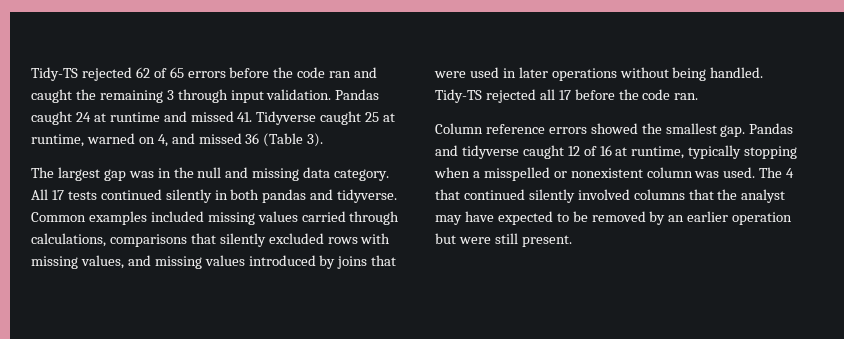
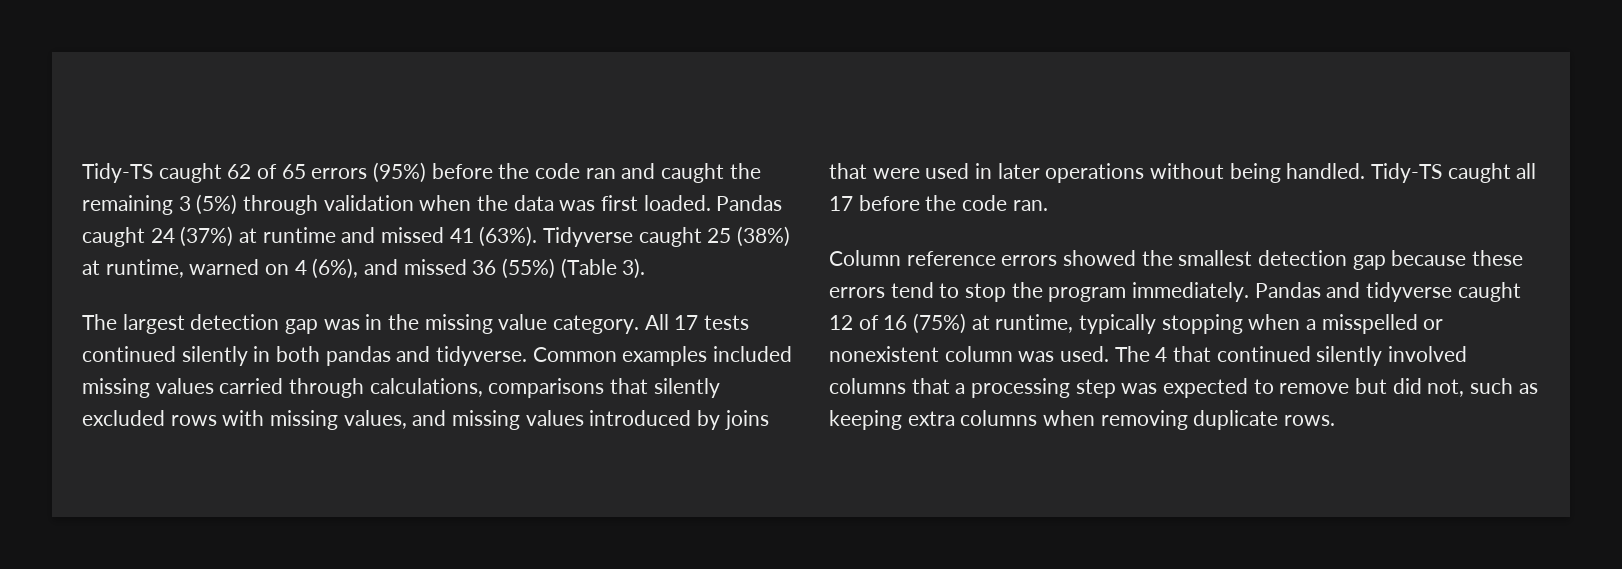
[31,67,132,81] Tidy-TS rejected -> [82,163,222,183] Tidy-TS caught
(226, 74) none -> [373,162,427,183] (95%)
[177,89,332,103] through input validation. -> [196,194,711,215] (5%) through validation when the data was first loaded.
(91, 117) none -> [180,226,234,247] (37%)
[237,112,253,122] 41. -> [449,226,538,247] 41 (63%).
(380, 117) none -> [737,226,791,247] (38%)
[157,134,168,147] 4, -> [294,258,359,279] 4 (6%),
(260, 138) none -> [502,258,556,279] (55%)
(100, 174) none -> [190,314,280,330] detection
[197,167,331,181] null and missing data -> [424,314,548,334] missing value
[485,89,536,103] rejected -> [1447,163,1511,183] caught
[720,125,746,137] gap. -> [1258,250,1524,270] [829,282,1250,302] detection gap because these errors tend to stop the program immediately.
(612, 150) none -> [913,313,967,334] (75%)
[717,189,786,203] [435,211,793,225] [435,233,572,247] the analyst may have expected to be removed by an earlier operation but were still present. -> [955,378,1538,398] [829,410,1336,430] a processing step was expected to remove but did not, such as keeping extra columns when removing duplicate rows.

